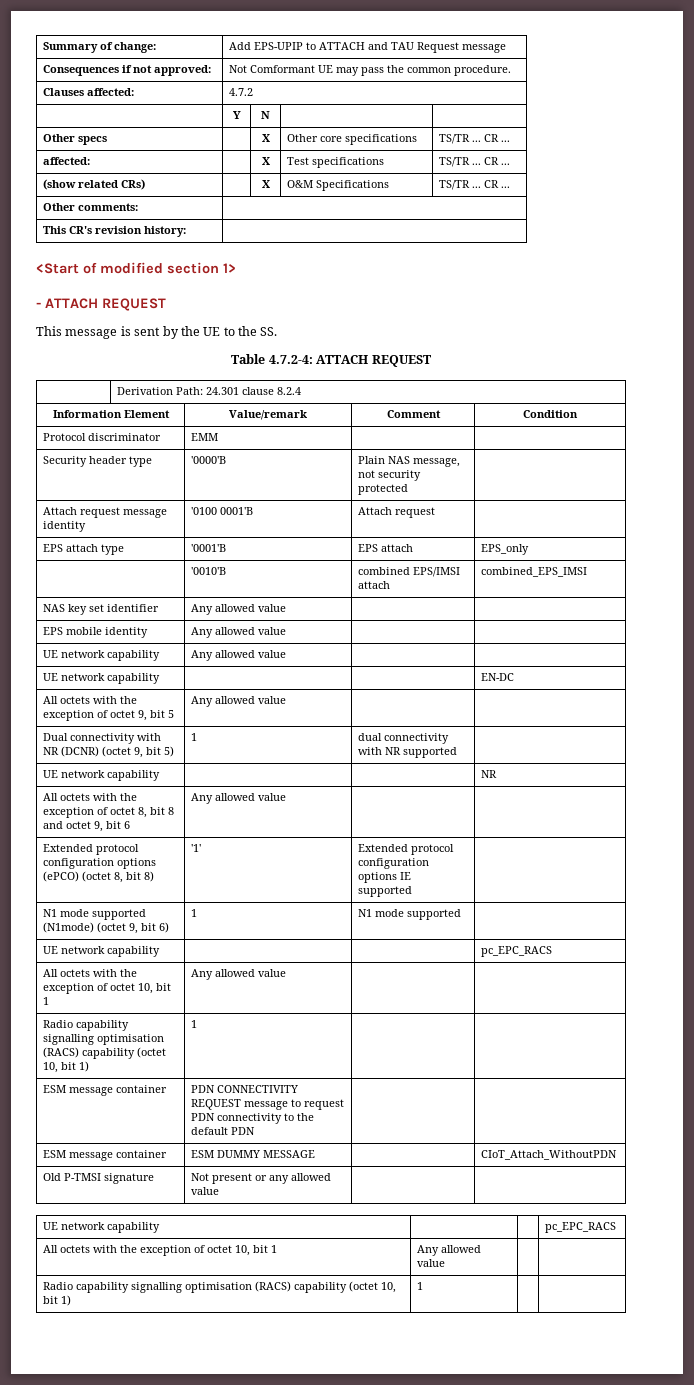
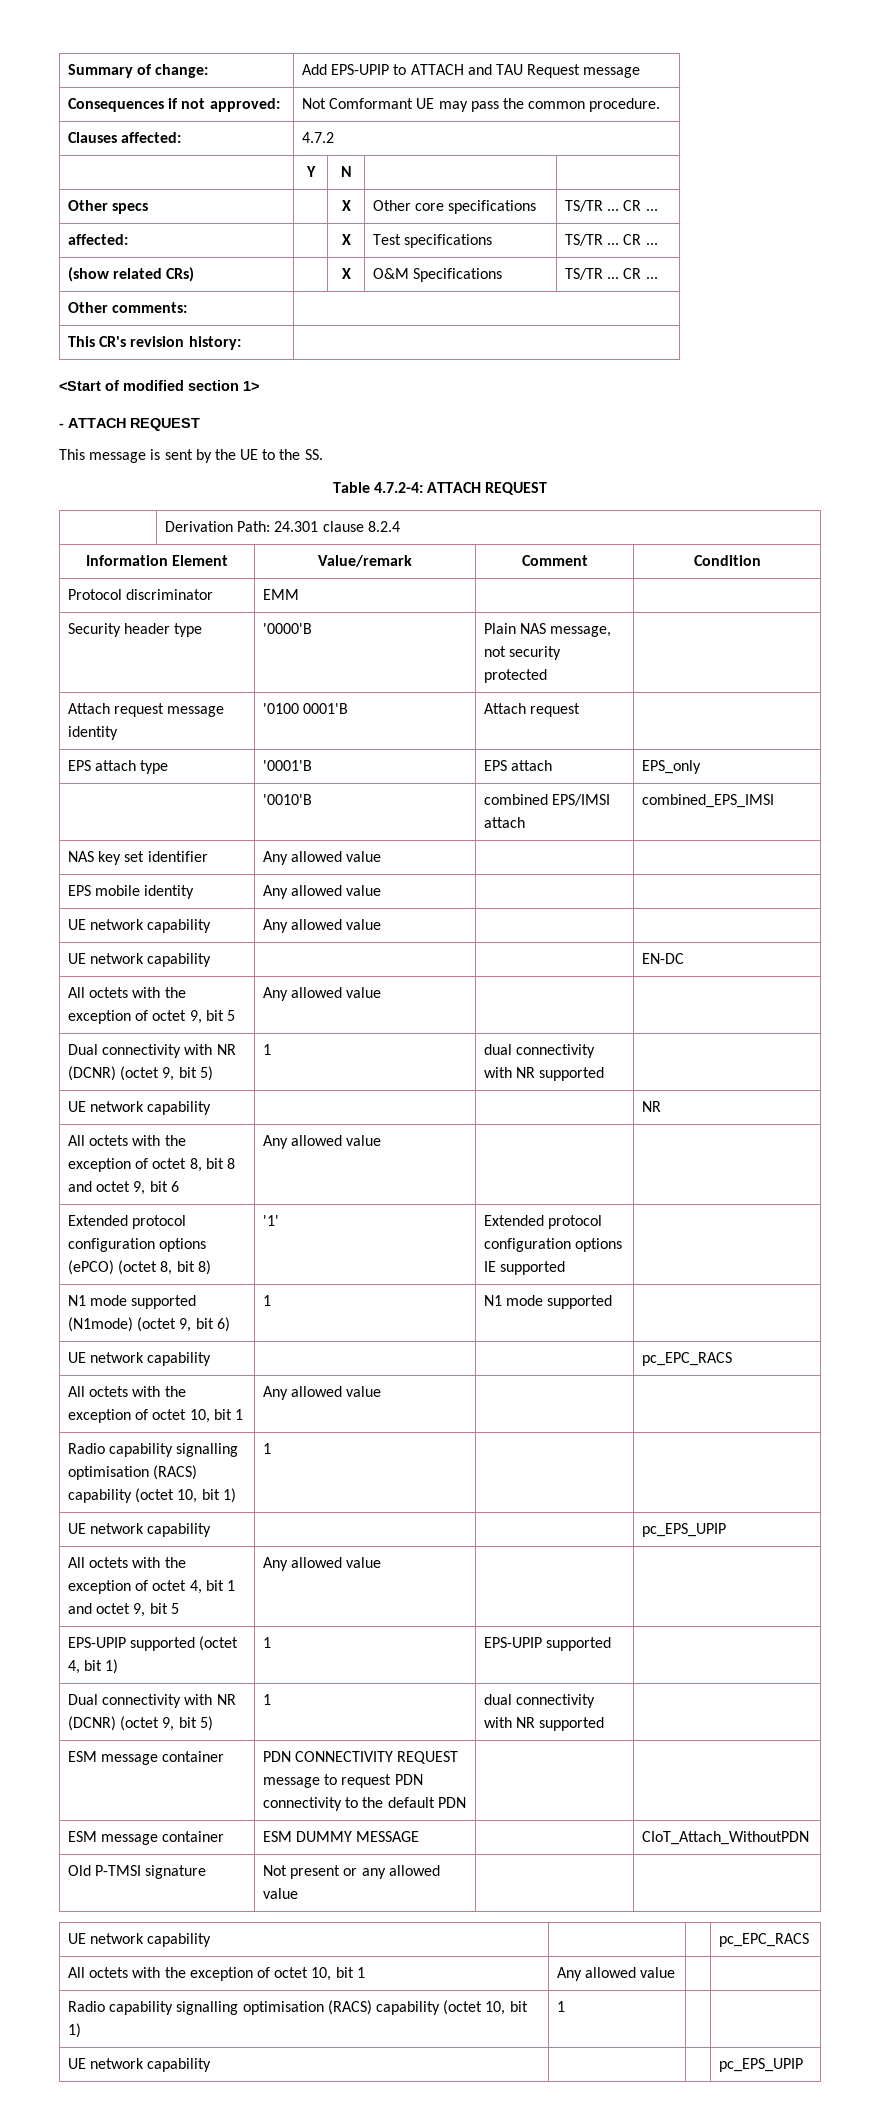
(198, 1024) none -> [68,1523,212,1537] [642,1523,727,1537] [68,1557,186,1568] [68,1580,235,1594] [68,1603,179,1617] [263,1557,382,1571] [68,1636,239,1651] [68,1659,119,1674] [263,1637,272,1648] [484,1637,612,1651] [68,1694,236,1708] [68,1716,213,1731] [263,1694,272,1705] [484,1694,596,1708] [484,1717,605,1731] // UE network capability | | | pc_EPS_UPIP // All octets with the exception of octet 4, bit 1 and octet 9, bit 5 | Any allowed value | | // EPS-UPIP supported (octet 4, bit 1) | 1 | EPS-UPIP supported | // Dual connectivity with NR (DCNR) (octet 9, bit 5) | 1 | dual connectivity with NR supported |
(424, 1286) none -> [68,2058,212,2072] [719,2058,804,2072] // UE network capability | | | pc_EPS_UPIP

